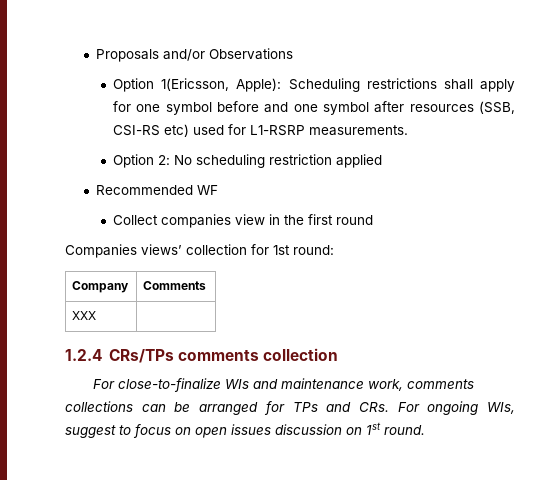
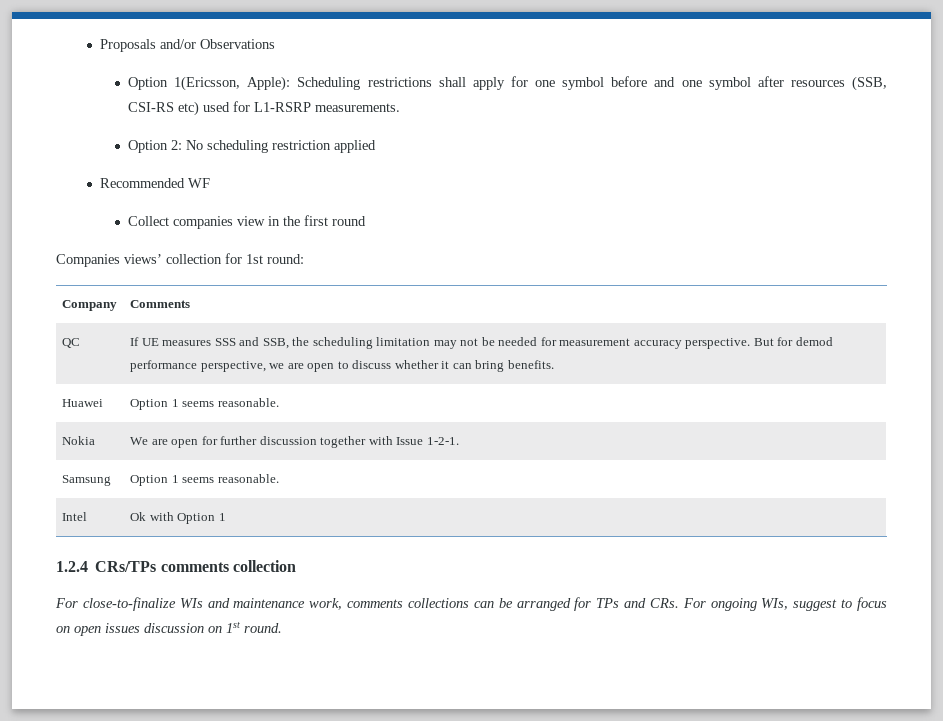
[72,311,97,320] XXX | -> [62,338,81,348] [130,337,833,349] [130,360,554,372] [62,399,104,407] [130,398,279,410] [62,436,96,445] [130,436,459,448] [62,475,112,486] [130,474,279,486] [62,512,88,521] [130,512,226,524] QC | If UE measures SSS and SSB, the scheduling limitation may not be needed for measurement accuracy perspective. But for demod performance perspective, we are open to discuss whether it can bring benefits. // Huawei | Option 1 seems reasonable. // Nokia | We are open for further discussion together with Issue 1-2-1. // Samsung | Option 1 seems reasonable. // Intel | Ok with Option 1

